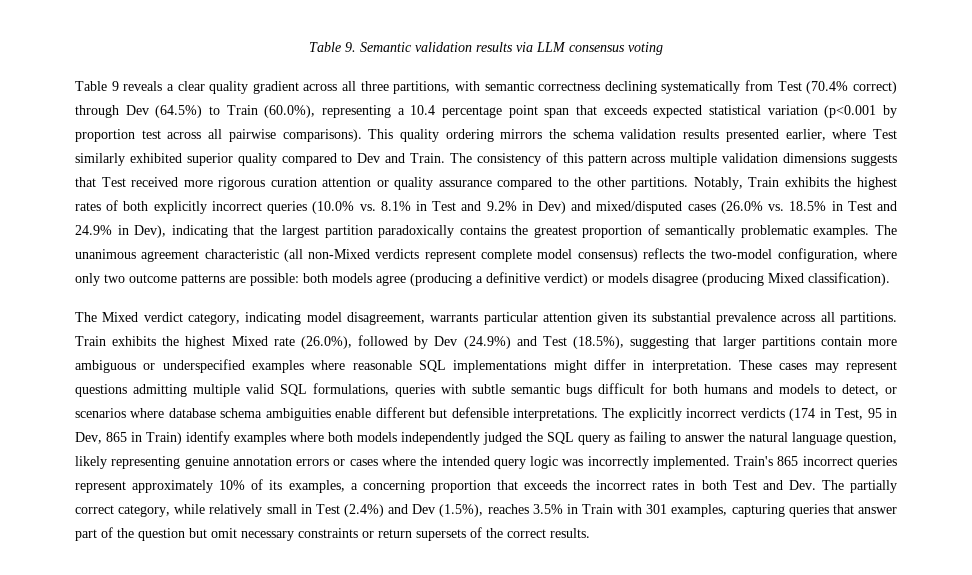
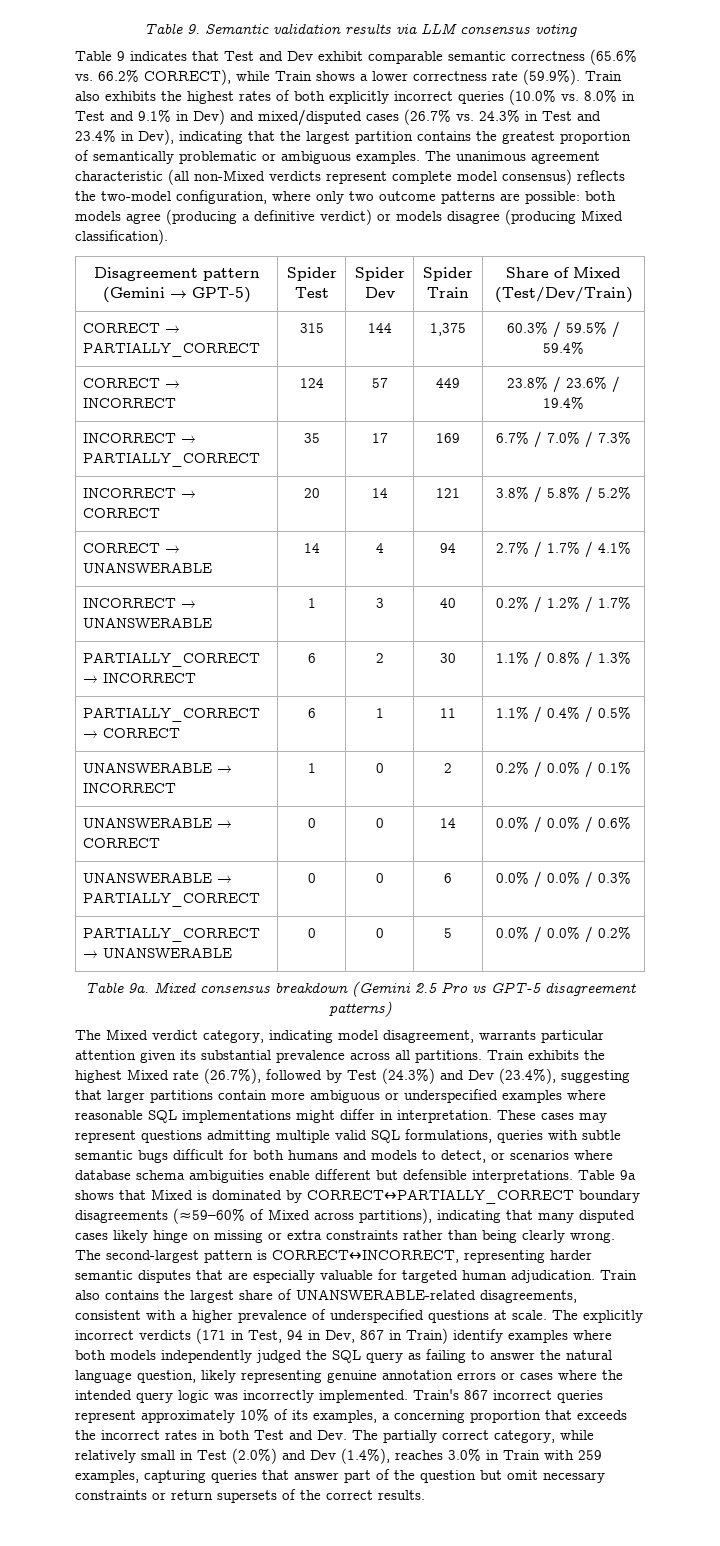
[123,80,898,94] [75,105,897,118] [75,129,898,142] [75,152,898,166] [75,177,780,190] reveals a clear quality gradient across all three partitions, with semantic correctness declining systematically from Test (70.4% correct) through Dev (64.5%) to Train (60.0%), representing a 10.4 percentage point span that exceeds expected statistical variation (p<0.001 by proportion test across all pairwise comparisons). This quality ordering mirrors the schema validation results presented earlier, where Test similarly exhibited superior quality compared to Dev and Train. The consistency of this pattern across multiple validation dimensions suggests that Test received more rigorous curation attention or quality assurance compared to the other partitions. Notably, Train -> [130,49,637,65] [75,69,622,85] [75,91,100,101] indicates that Test and Dev exhibit comparable semantic correctness (65.6% vs. 66.2% CORRECT), while Train shows a lower correctness rate (59.9%). Train also
[380,201,517,211] 8.1% in Test and 9.2% -> [584,89,635,102] [75,109,171,122] 8.0% in Test and 9.1%
[720,201,898,214] [75,225,112,235] (26.0% vs. 18.5% in Test and 24.9% -> [404,109,601,125] [75,129,116,142] (26.7% vs. 24.3% in Test and 23.4%
[378,225,455,238] paradoxically -> (413, 137) none
(808, 231) none -> [262,151,351,164] or ambiguous
(890, 279) none -> [93,267,260,281] [102,287,251,303] [286,267,337,281] [294,287,329,298] [354,267,405,281] [364,287,395,298] [423,267,473,281] [427,287,469,298] [506,267,621,278] [494,287,633,303] [82,323,180,333] [82,342,260,357] [299,323,324,333] [367,323,392,333] [430,323,466,336] [507,321,620,338] [543,341,584,354] [82,378,180,388] [82,398,176,408] [299,378,324,388] [371,378,388,388] [436,378,460,388] [507,376,620,393] [543,396,584,409] [82,433,196,443] [82,452,260,467] [303,433,320,443] [371,433,388,443] [436,433,460,443] [496,431,631,448] [82,488,196,498] [82,508,160,518] [303,488,320,498] [371,488,388,498] [436,488,460,498] [496,486,631,503] [82,543,180,553] [82,562,212,573] [303,543,320,553] [375,543,384,553] [440,543,456,553] [496,541,631,558] [82,598,196,608] [82,617,212,628] [307,598,316,608] [375,598,384,608] [440,598,456,608] [496,596,631,613] [82,652,260,667] [82,673,196,683] [307,653,316,663] [375,653,384,663] [440,653,456,663] [496,651,631,668] [82,707,260,722] [82,728,180,738] [307,708,316,718] [375,708,384,718] [440,708,456,718] [496,706,631,723] [82,762,232,773] [82,783,176,793] [307,763,316,773] [375,763,384,773] [444,763,452,773] [496,761,631,778] [82,817,232,828] [82,838,160,848] [307,818,316,828] [375,818,384,828] [440,818,456,828] [496,816,631,833] [82,872,232,883] [82,892,260,907] [307,873,316,883] [375,873,384,883] [444,873,452,883] [496,871,631,888] [82,927,260,942] [82,947,232,958] [307,928,316,938] [375,928,384,938] [444,928,452,938] [496,926,631,943] [85,981,636,997] [328,1001,392,1017] // Disagreement pattern (Gemini → GPT-5) | Spider Test | Spider Dev | Spider Train | Share of Mixed (Test/Dev/Train) // CORRECT → PARTIALLY_CORRECT | 315 | 144 | 1,375 | 60.3% / 59.5% / 59.4% // CORRECT → INCORRECT | 124 | 57 | 449 | 23.8% / 23.6% / 19.4% // INCORRECT → PARTIALLY_CORRECT | 35 | 17 | 169 | 6.7% / 7.0% / 7.3% // INCORRECT → CORRECT | 20 | 14 | 121 | 3.8% / 5.8% / 5.2% // CORRECT → UNANSWERABLE | 14 | 4 | 94 | 2.7% / 1.7% / 4.1% // INCORRECT → UNANSWERABLE | 1 | 3 | 40 | 0.2% / 1.2% / 1.7% // PARTIALLY_CORRECT → INCORRECT | 6 | 2 | 30 | 1.1% / 0.8% / 1.3% // PARTIALLY_CORRECT → CORRECT | 6 | 1 | 11 | 1.1% / 0.4% / 0.5% // UNANSWERABLE → INCORRECT | 1 | 0 | 2 | 0.2% / 0.0% / 0.1% // UNANSWERABLE → CORRECT | 0 | 0 | 14 | 0.0% / 0.0% / 0.6% // UNANSWERABLE → PARTIALLY_CORRECT | 0 | 0 | 6 | 0.0% / 0.0% / 0.3% // PARTIALLY_CORRECT → UNANSWERABLE | 0 | 0 | 5 | 0.0% / 0.0% / 0.2% // Table 9a. Mixed consensus breakdown (Gemini 2.5 Pro vs GPT-5 disagreement patterns)
[300,336,352,349] (26.0%), -> [204,1068,261,1084] (26.7%),
[434,336,625,349] Dev (24.9%) and Test (18.5%), -> [347,1068,556,1084] Test (24.3%) and Dev (23.4%),
(598, 414) none -> [578,1170,636,1180] [75,1189,640,1204] [75,1208,635,1224] [75,1230,615,1243] [75,1250,592,1263] [75,1269,637,1283] [75,1289,577,1303] [75,1309,547,1323] Table 9a shows that Mixed is dominated by CORRECT↔PARTIALLY_CORRECT boundary disagreements (≈59–60% of Mixed across partitions), indicating that many disputed cases likely hinge on missing or extra constraints rather than being clearly wrong. The second-largest pattern is CORRECT↔INCORRECT, representing harder semantic disputes that are especially valuable for targeted human adjudication. Train also contains the largest share of UNANSWERABLE-related disagreements, consistent with a higher prevalence of underspecified questions at scale.
[789,408,816,421] (174 -> [196,1328,226,1344] (171
[867,408,882,418] 95 -> [287,1330,303,1340] 94
[106,432,127,442] 865 -> [360,1330,384,1340] 867
[777,456,799,466] 865 -> [464,1390,488,1400] 867
[344,504,563,517] (2.4%) and Dev (1.5%), reaches 3.5% -> [232,1448,481,1464] (2.0%) and Dev (1.4%), reaches 3.0%
[646,504,668,514] 301 -> [578,1450,602,1460] 259

